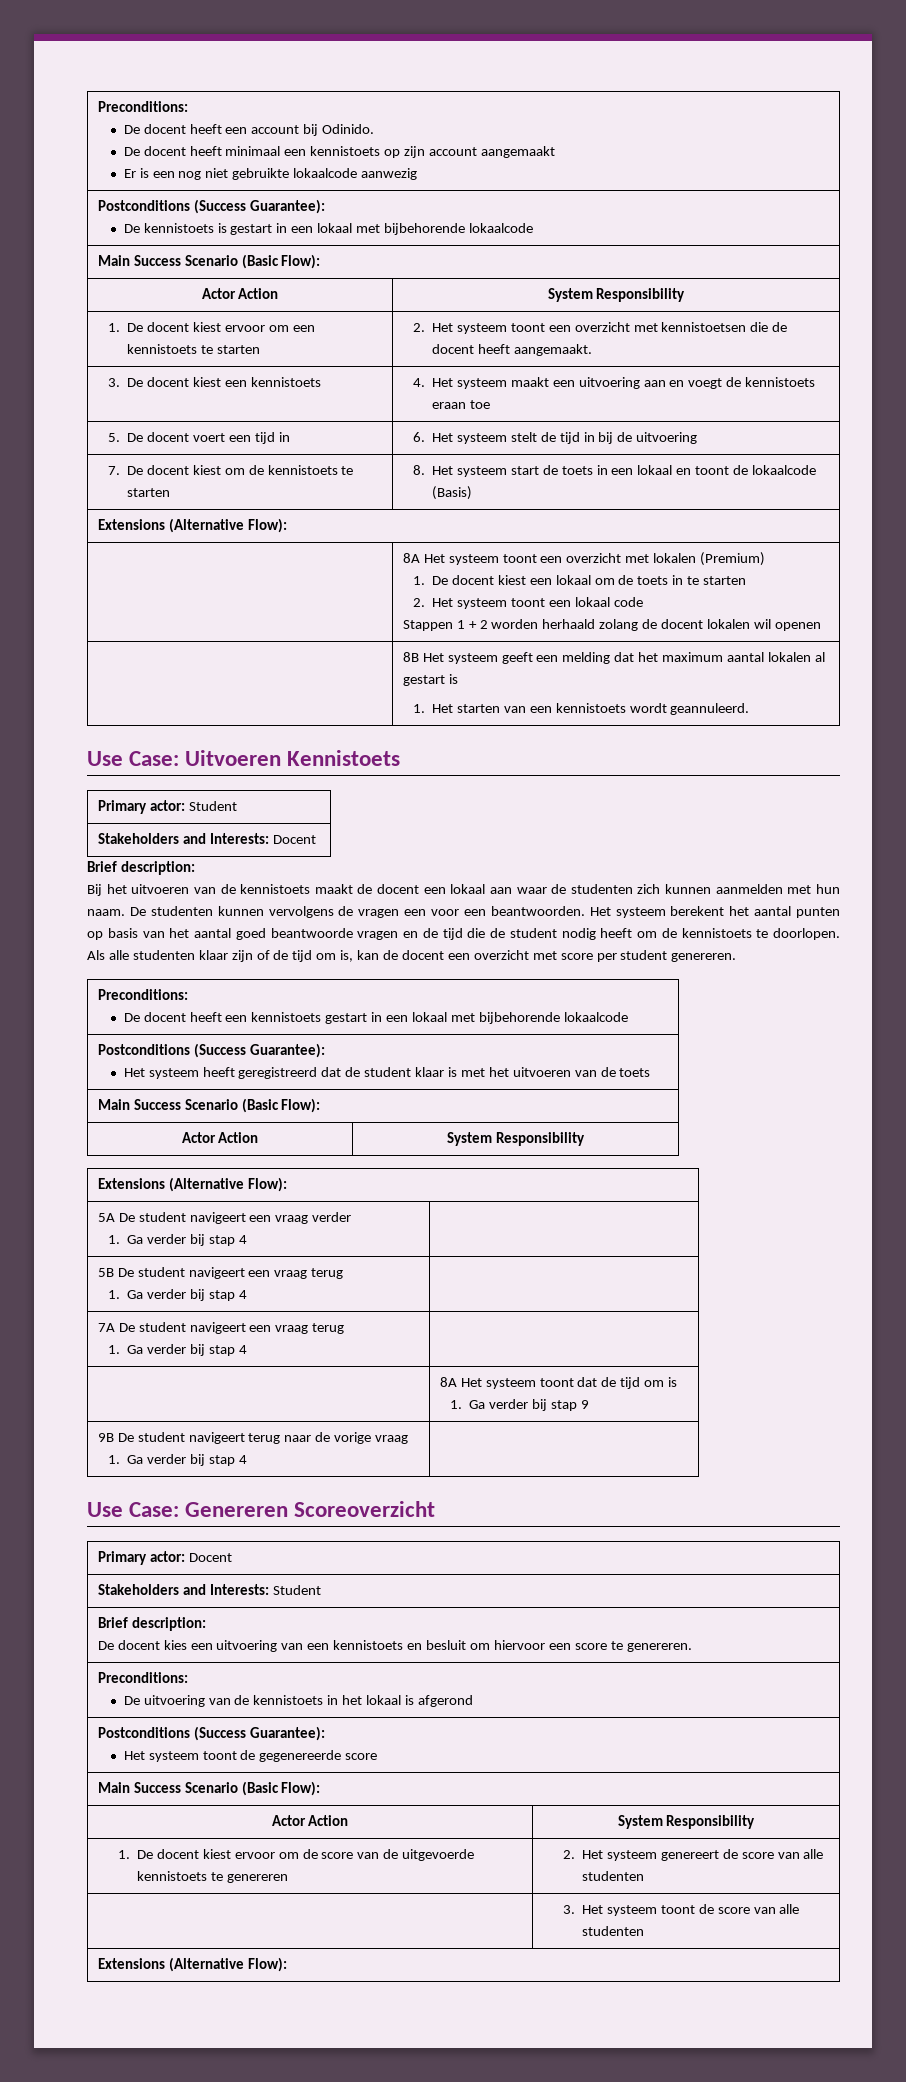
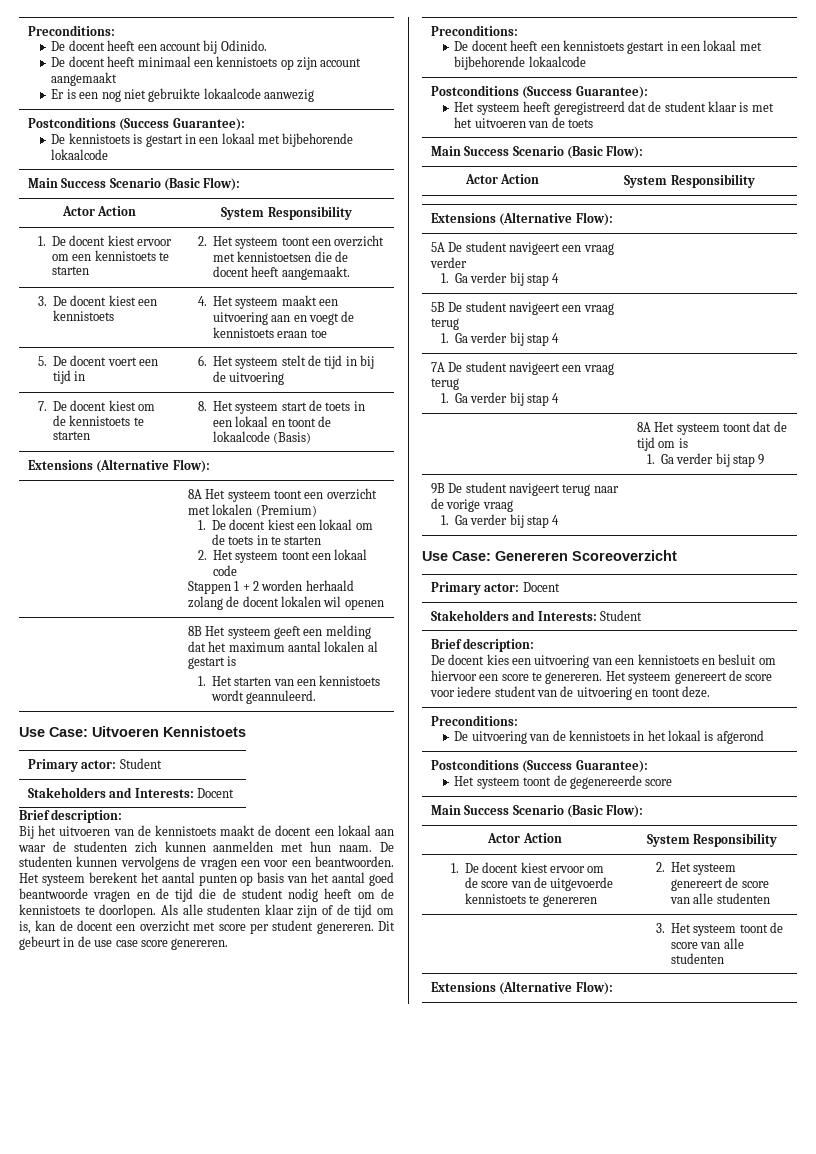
(737, 957) none -> [378,921,396,931] [19,936,229,950] Dit gebeurt in de use case score genereren.
(692, 1647) none -> [605,670,773,684] [429,686,710,700] Het systeem genereert de score voor iedere student van de uitvoering en toont deze.

